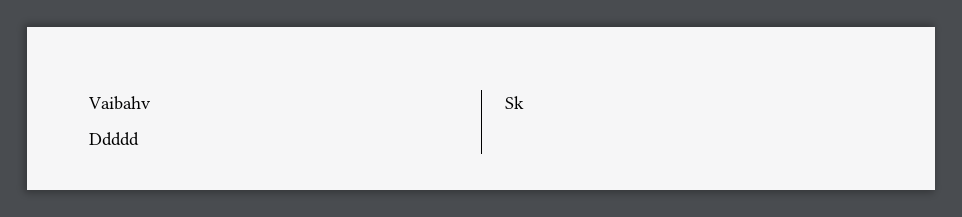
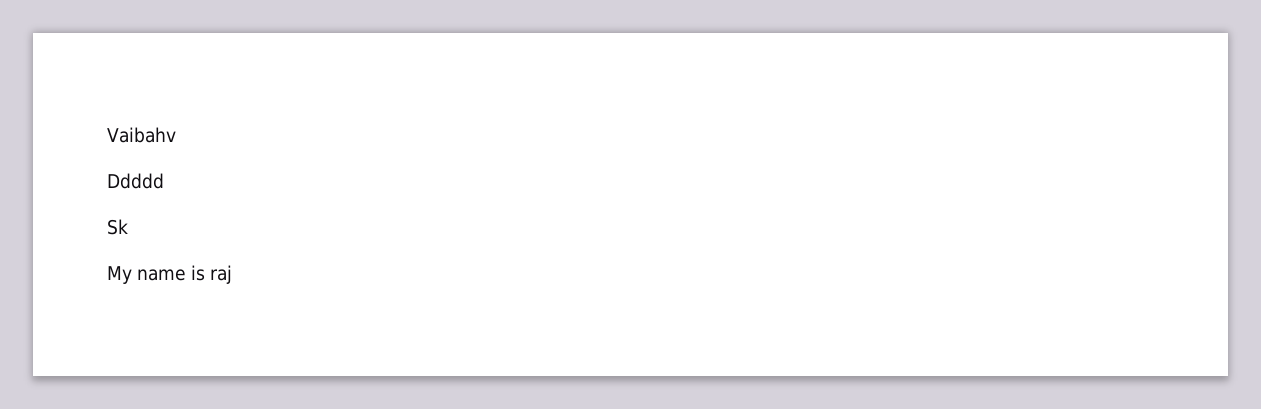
(524, 102) none -> [107,265,233,284] // My name is raj

